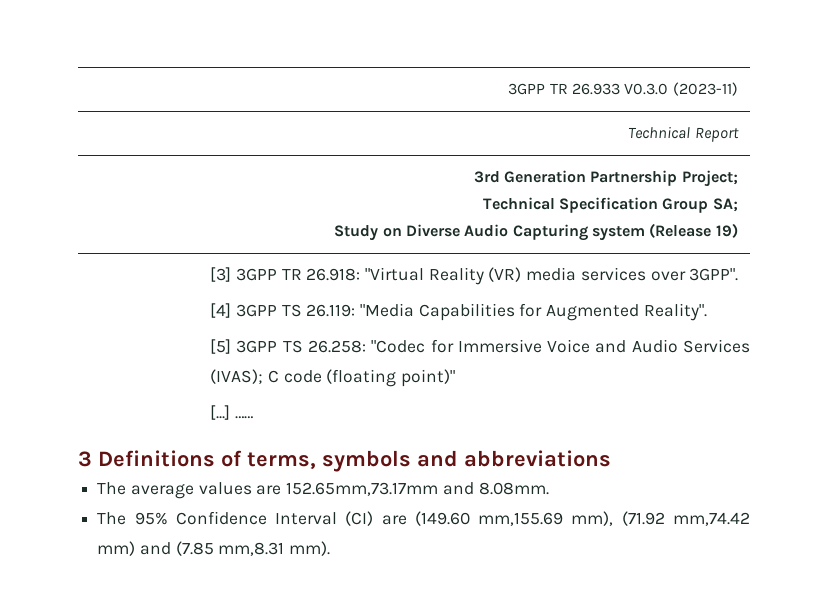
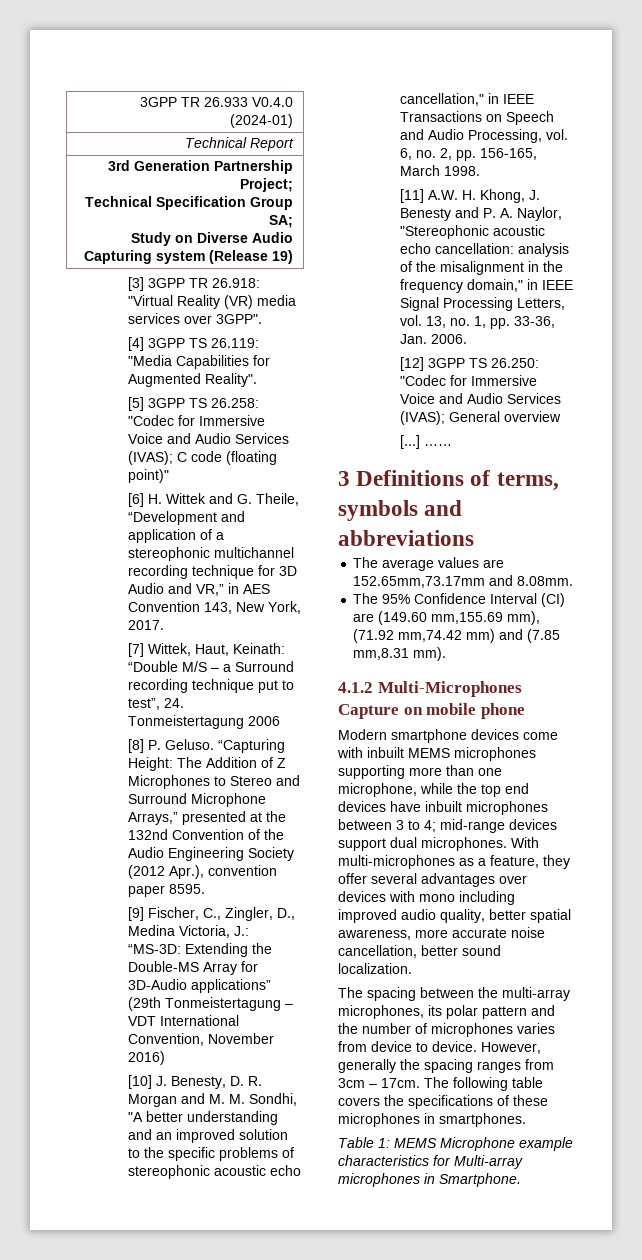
[624,82,738,96] V0.3.0 (2023-11) -> [252,97,294,107] [230,114,294,128] V0.4.0 (2024-01)
(456, 378) none -> [128,493,300,507] [128,511,246,525] [128,529,225,543] [128,547,295,561] [128,565,298,579] [128,583,271,596] [128,601,302,614] [128,620,165,630] [128,643,286,657] [128,661,295,672] [128,679,295,693] [128,698,185,710] [128,715,281,729] [128,739,286,753] [128,757,287,771] [128,775,301,789] [128,793,267,807] [128,811,287,825] [128,829,285,840] [128,847,295,861] [128,865,278,879] [128,884,206,897] [128,907,296,921] [128,925,250,938] [128,943,273,957] [128,961,259,975] [128,979,272,993] [128,997,294,1011] [128,1015,240,1026] [128,1033,275,1046] [128,1051,166,1065] [128,1075,263,1089] [128,1093,298,1107] [128,1111,279,1125] [128,1129,289,1143] [128,1147,295,1161] [128,1165,302,1179] [400,93,535,106] [400,111,555,125] [400,129,569,143] [400,148,538,161] [400,165,481,176] [400,189,541,203] [400,207,563,221] [400,225,546,239] [400,243,570,257] [400,261,564,275] [400,279,574,293] [400,297,566,311] [400,315,556,329] [400,334,468,344] [400,357,540,371] [400,375,538,386] [400,393,562,404] [400,411,562,425] // [6] H. Wittek and G. Theile, “Development and application of a stereophonic multichannel recording technique for 3D Audio and VR,” in AES Convention 143, New York, 2017. // [7] Wittek, Haut, Keinath: “Double M/S – a Surround recording technique put to test”, 24. Tonmeistertagung 2006 // [8] P. Geluso. “Capturing Height: The Addition of Z Microphones to Stereo and Surround Microphone Arrays,” presented at the 132nd Convention of the Audio Engineering Society (2012 Apr.), convention paper 8595. // [9] Fischer, C., Zingler, D., Medina Victoria, J.: “MS-3D: Extending the Double-MS Array for 3D-Audio applications” (29th Tonmeistertagung – VDT International Convention, November 2016) // [10] J. Benesty, D. R. Morgan and M. M. Sondhi, "A better understanding and an improved solution to the specific problems of stereophonic acoustic echo cancellation," in IEEE Transactions on Speech and Audio Processing, vol. 6, no. 2, pp. 156-165, March 1998. // [11] A.W. H. Khong, J. Benesty and P. A. Naylor, "Stereophonic acoustic echo cancellation: analysis of the misalignment in the frequency domain," in IEEE Signal Processing Letters, vol. 13, no. 1, pp. 33-36, Jan. 2006. // [12] 3GPP TS 26.250: "Codec for Immersive Voice and Audio Services (IVAS); General overview
(331, 548) none -> [338,681,522,697] [338,703,525,719] [338,729,558,743] [337,747,536,761] [338,765,502,779] [338,783,529,797] [338,801,548,815] [338,819,557,833] [338,837,539,851] [338,855,570,869] [338,873,527,887] [338,891,515,905] [338,909,571,923] [338,927,545,940] [338,945,501,958] [338,963,412,974] [338,987,570,1001] [338,1005,555,1019] [338,1023,555,1037] [338,1041,541,1054] [338,1059,554,1073] [338,1077,543,1091] [338,1095,548,1109] [338,1113,526,1127] [338,1137,573,1151] [338,1155,523,1169] [338,1173,521,1187] // 4.1.2 Multi-Microphones Capture on mobile phone // Modern smartphone devices come with inbuilt MEMS microphones supporting more than one microphone, while the top end devices have inbuilt microphones between 3 to 4; mid-range devices support dual microphones. With multi-microphones as a feature, they offer several advantages over devices with mono including improved audio quality, better spatial awareness, more accurate noise cancellation, better sound localization. // The spacing between the multi-array microphones, its polar pattern and the number of microphones varies from device to device. However, generally the spacing ranges from 3cm – 17cm. The following table covers the specifications of these microphones in smartphones. // Table 1: MEMS Microphone example characteristics for Multi-array microphones in Smartphone.

